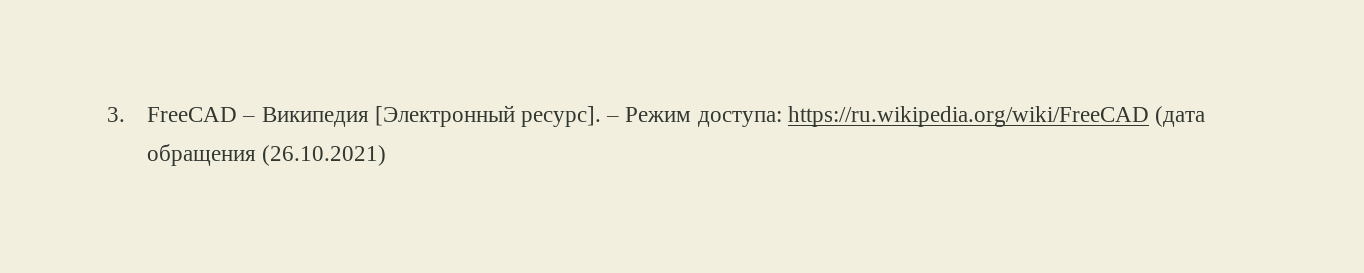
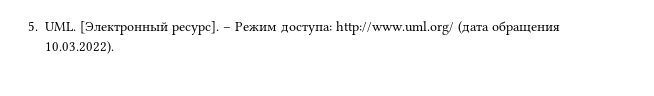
[107,107,369,127] 3. FreeCAD – Википедия -> [28,21,77,31] 5. UML.
[787,106,1149,127] https://ru.wikipedia.org/wiki/FreeCAD -> [336,21,455,35] http://www.uml.org/
[262,145,387,166] (26.10.2021) -> [45,41,115,54] 10.03.2022).

